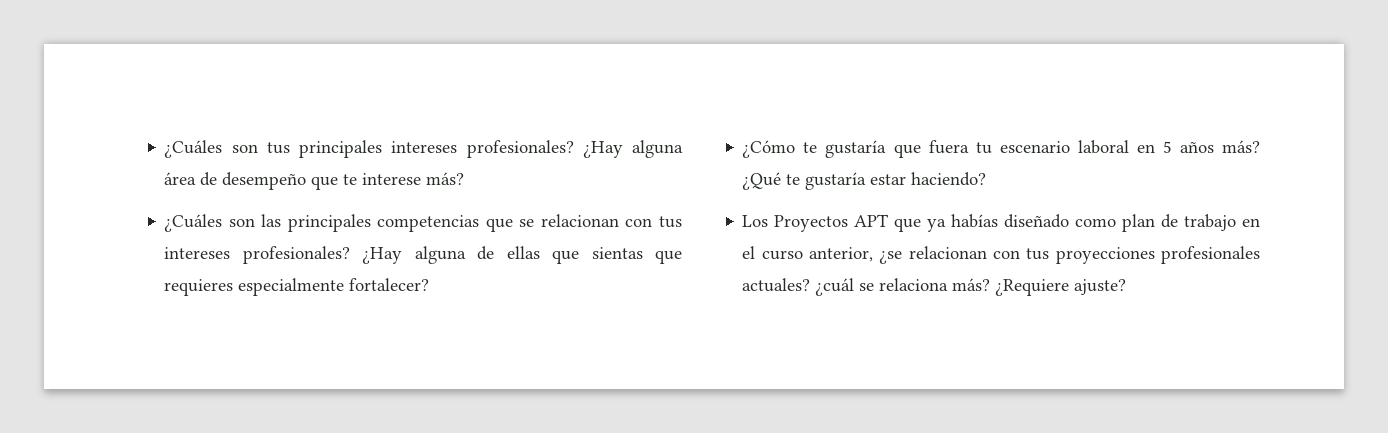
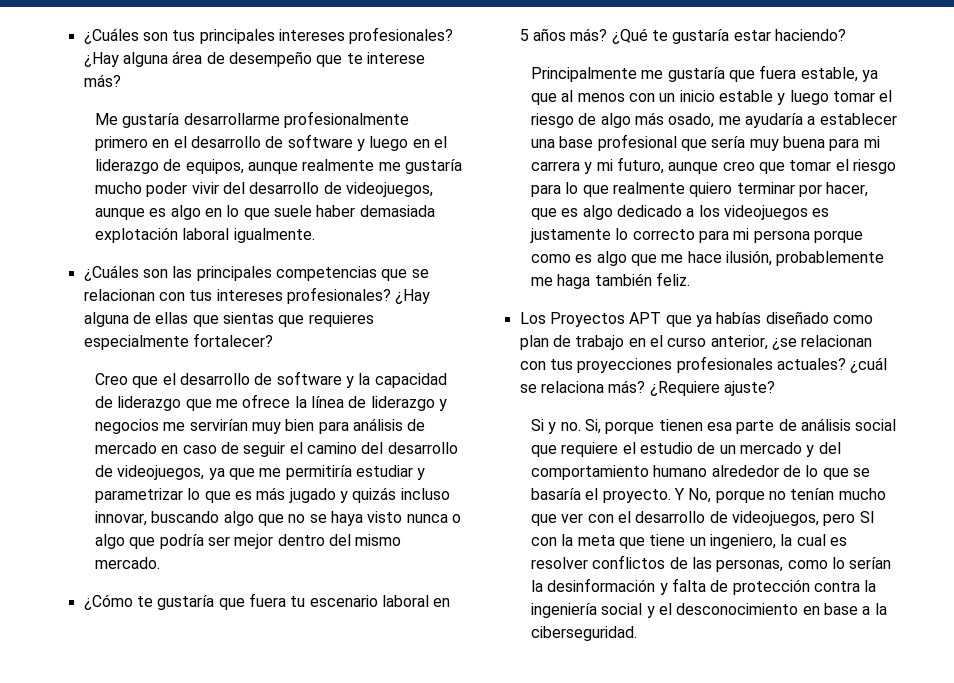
(465, 178) none -> [95,111,409,128] [95,134,447,151] [95,159,462,174] [95,182,433,197] [95,205,435,220] [95,227,315,243] // Me gustaría desarrollarme profesionalmente primero en el desarrollo de software y luego en el liderazgo de equipos, aunque realmente me gustaría mucho poder vivir del desarrollo de videojuegos, aunque es algo en lo que suele haber demasiada explotación laboral igualmente.
(430, 284) none -> [95,371,447,388] [95,394,447,411] [95,418,426,434] [95,442,458,457] [95,465,426,480] [95,487,450,503] [95,511,461,526] [95,534,402,549] [95,557,161,569] // Creo que el desarrollo de software y la capacidad de liderazgo que me ofrece la línea de liderazgo y negocios me servirían muy bien para análisis de mercado en caso de seguir el camino del desarrollo de videojuegos, ya que me permitiría estudiar y parametrizar lo que es más jugado y quizás incluso innovar, buscando algo que no se haya visto nunca o algo que podría ser mejor dentro del mismo mercado.
(987, 179) none -> [531,65,878,82] [531,90,893,105] [531,112,897,128] [531,134,880,151] [531,157,896,174] [531,182,869,197] [531,205,830,220] [530,228,863,243] [531,250,885,266] [531,272,690,289] // Principalmente me gustaría que fuera estable, ya que al menos con un inicio estable y luego tomar el riesgo de algo más osado, me ayudaría a establecer una base profesional que sería muy buena para mi carrera y mi futuro, aunque creo que tomar el riesgo para lo que realmente quiero terminar por hacer, que es algo dedicado a los videojuegos es justamente lo correcto para mi persona porque como es algo que me hace ilusión, probablemente me haga también feliz.
(1127, 287) none -> [531,418,897,434] [531,442,841,457] [531,465,870,480] [531,488,886,503] [531,511,875,526] [531,534,847,549] [531,555,892,572] [531,578,877,595] [531,603,887,618] [531,626,638,641] // Si y no. Si, porque tienen esa parte de análisis social que requiere el estudio de un mercado y del comportamiento humano alrededor de lo que se basaría el proyecto. Y No, porque no tenían mucho que ver con el desarrollo de videojuegos, pero SI con la meta que tiene un ingeniero, la cual es resolver conflictos de las personas, como lo serían la desinformación y falta de protección contra la ingeniería social y el desconocimiento en base a la ciberseguridad.

